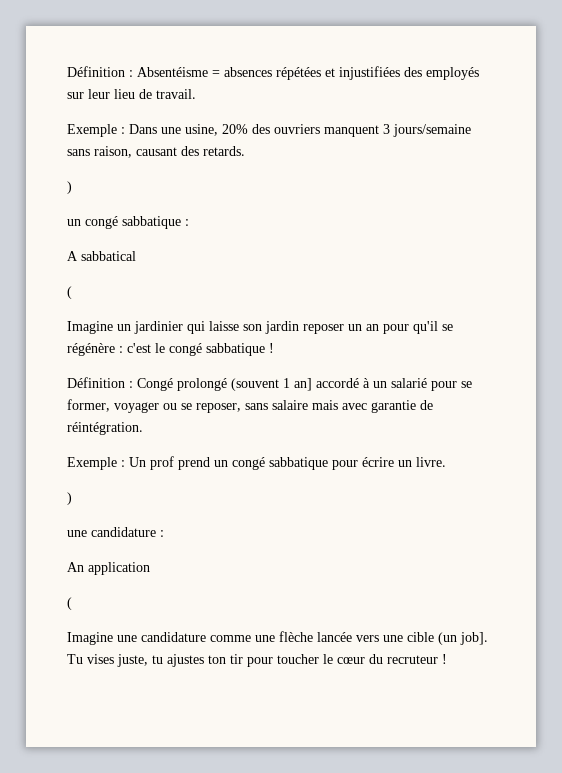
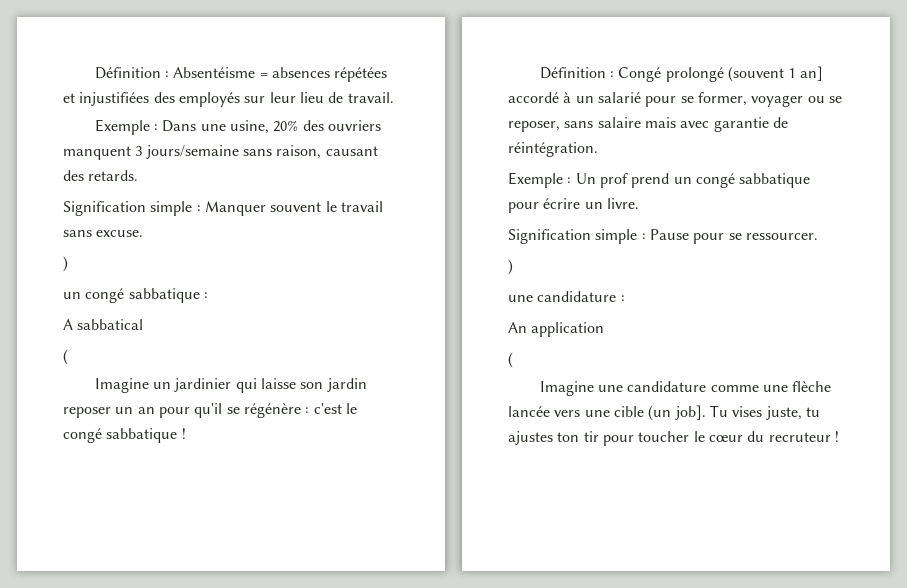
(245, 151) none -> [63,201,383,216] [63,230,144,237] // Signification simple : Manquer souvent le travail sans excuse.
(446, 462) none -> [508,229,818,244] // Signification simple : Pause pour se ressourcer.

